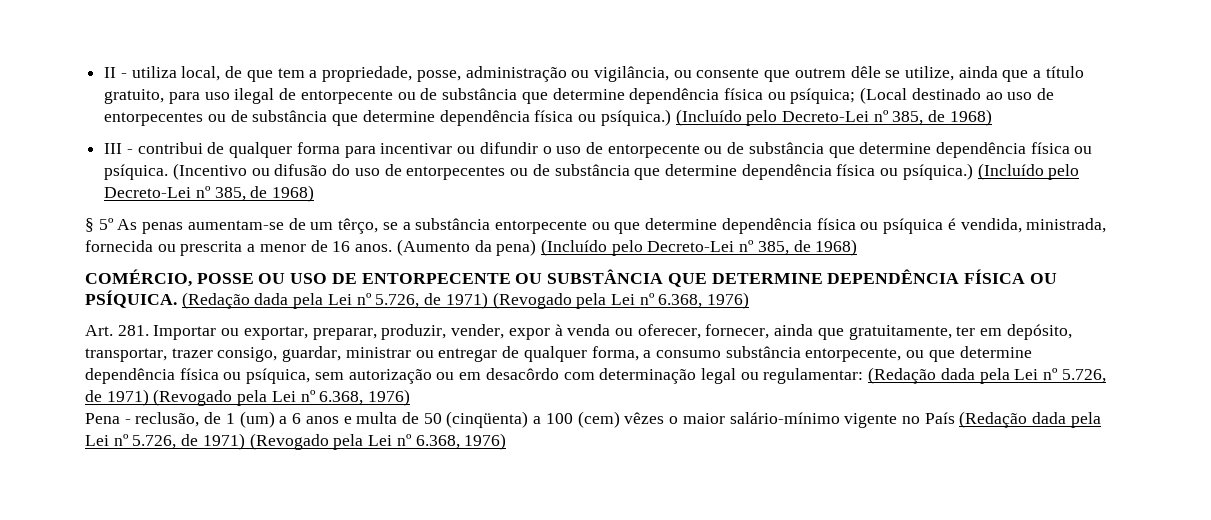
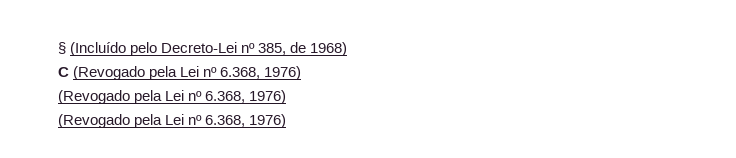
[104,66,1084,82] [104,87,1055,104] [104,109,992,126] [104,142,1093,158] [104,163,1080,180] [104,185,315,202] [85,218,1107,234] [85,239,858,256] [85,269,1057,287] [85,290,750,309] [85,324,1072,340] [85,346,1032,362] [85,367,1106,384] [85,389,411,406] [85,411,1101,428] [85,433,245,450] II - utiliza local, de que tem a propriedade, posse, administração ou vigilância, ou consente que outrem dêle se utilize, ainda que a título gratuito, para uso ilegal de entorpecente ou de substância que determine dependência física ou psíquica; (Local destinado ao uso de entorpecentes ou de substância que determine dependência física ou psíquica.) (Incluído pelo Decreto-Lei nº 385, de 1968) // III - contribui de qualquer forma para incentivar ou difundir o uso de entorpecente ou de substância que determine dependência física ou psíquica. (Incentivo ou difusão do uso de entorpecentes ou de substância que determine dependência física ou psíquica.) (Incluído pelo Decreto-Lei nº 385, de 1968) // § 5º As penas aumentam-se de um têrço, se a substância entorpecente ou que determine dependência física ou psíquica é vendida, ministrada, fornecida ou prescrita a menor de 16 anos. (Aumento da pena) (Incluído pelo Decreto-Lei nº 385, de 1968) // COMÉRCIO, POSSE OU USO DE ENTORPECENTE OU SUBSTÂNCIA QUE DETERMINE DEPENDÊNCIA FÍSICA OU PSÍQUICA. (Redação dada pela Lei nº 5.726, de 1971) (Revogado pela Lei nº 6.368, 1976) // Art. 281. Importar ou exportar, preparar, produzir, vender, expor à venda ou oferecer, fornecer, ainda que gratuitamente, ter em depósito, transportar, trazer consigo, guardar, ministrar ou entregar de qualquer forma, a consumo substância entorpecente, ou que determine dependência física ou psíquica, sem autorização ou em desacôrdo com determinação legal ou regulamentar: (Redação dada pela Lei nº 5.726, de 1971) (Revogado pela Lei nº 6.368, 1976) // Pena - reclusão, de 1 (um) a 6 anos e multa de 50 (cinqüenta) a 100 (cem) vêzes o maior salário-mínimo vigente no País (Redação dada pela Lei nº 5.726, de 1971) -> [58,42,348,56] [58,66,302,80] [58,90,287,104] § (Incluído pelo Decreto-Lei nº 385, de 1968) // C (Revogado pela Lei nº 6.368, 1976) // (Revogado pela Lei nº 6.368, 1976) //

